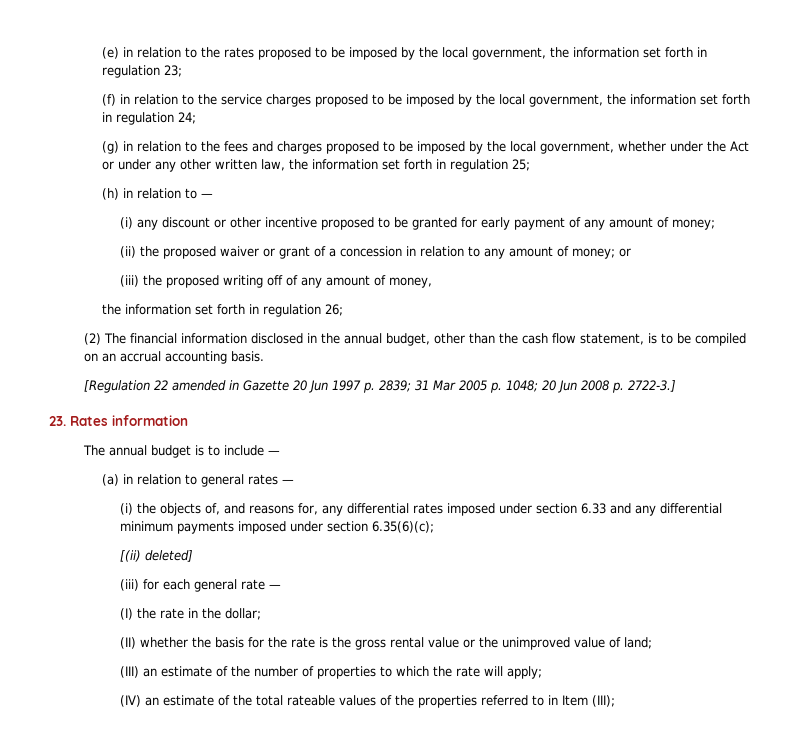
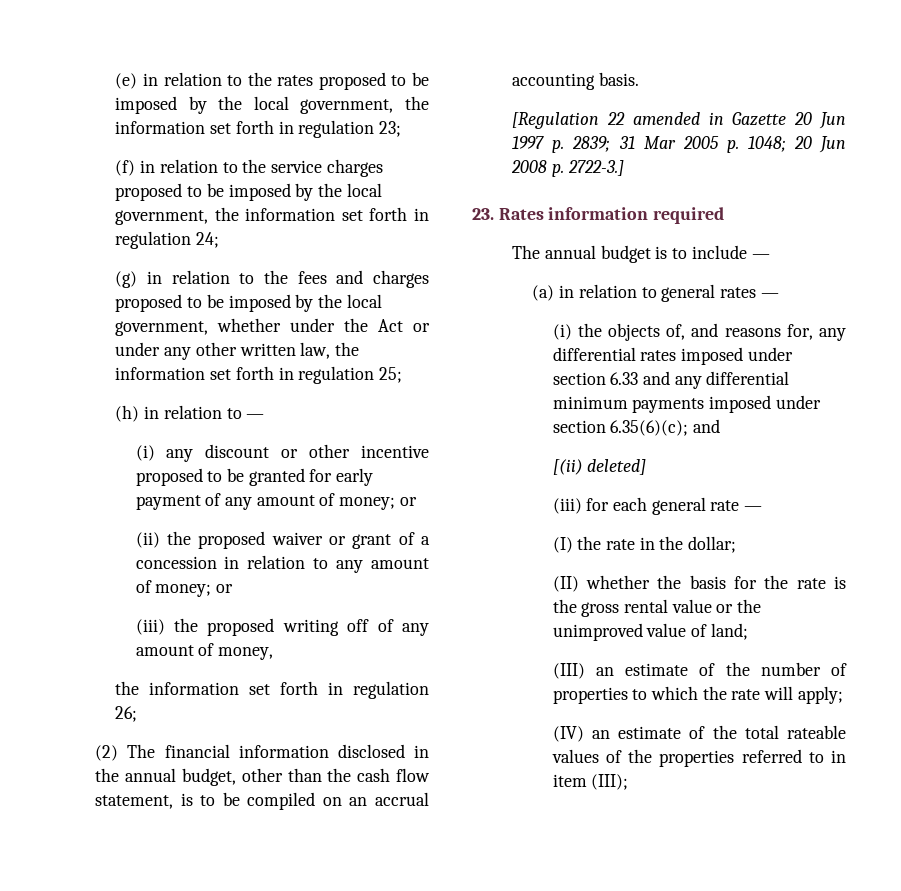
(715, 224) none -> [399,497,417,506] or
(188, 420) none -> [653,207,725,224] required
(434, 527) none -> [693,419,721,433] and
[561,695,588,706] Item -> [552,774,587,787] item

